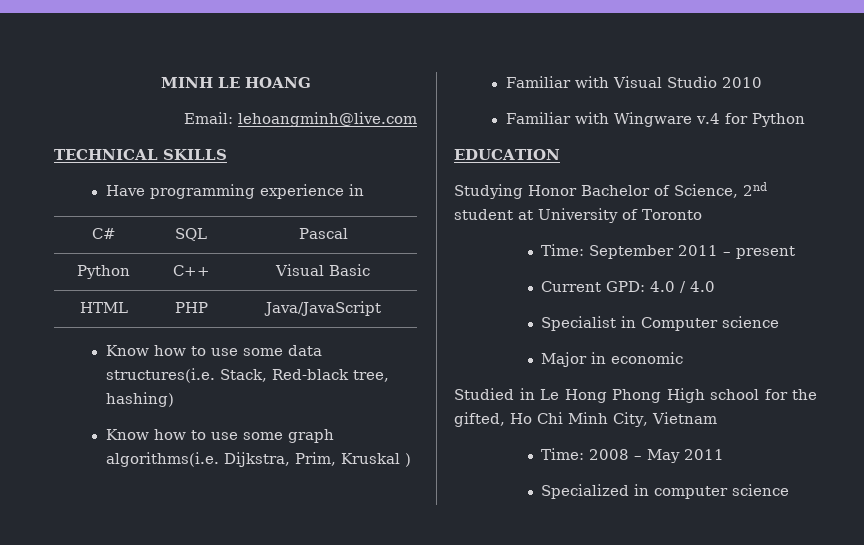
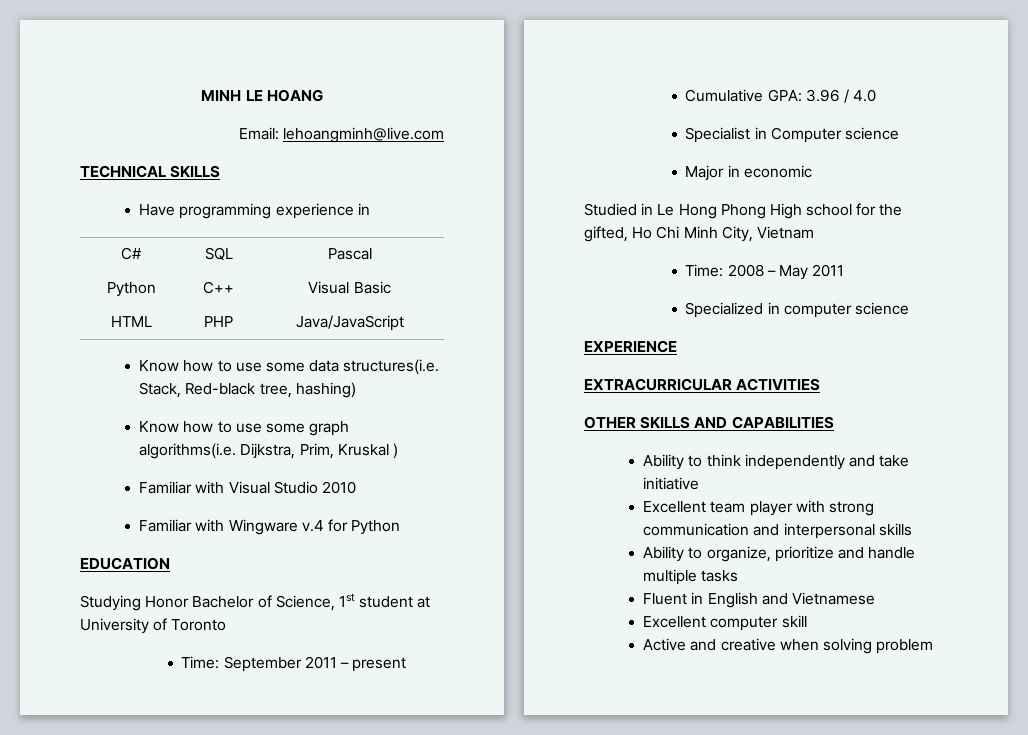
[743,182,767,196] 2nd -> [338,593,355,607] 1st
[541,281,676,292] Current GPD: 4.0 -> [685,89,840,102] Cumulative GPA: 3.96
(790, 490) none -> [584,340,677,353] [584,378,821,391] [584,416,834,429] [643,454,910,470] [643,477,700,490] [643,500,875,516] [643,523,912,539] [643,546,916,562] [643,569,739,585] [643,592,876,608] [643,615,807,631] [643,638,934,654] // EXPERIENCE // EXTRACURRICULAR ACTIVITIES // OTHER SKILLS AND CAPABILITIES // Ability to think independently and take initiative // Excellent team player with strong communication and interpersonal skills // Ability to organize, prioritize and handle multiple tasks // Fluent in English and Vietnamese // Excellent computer skill // Active and creative when solving problem

